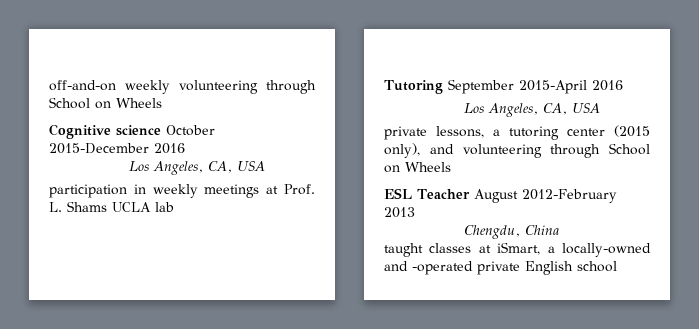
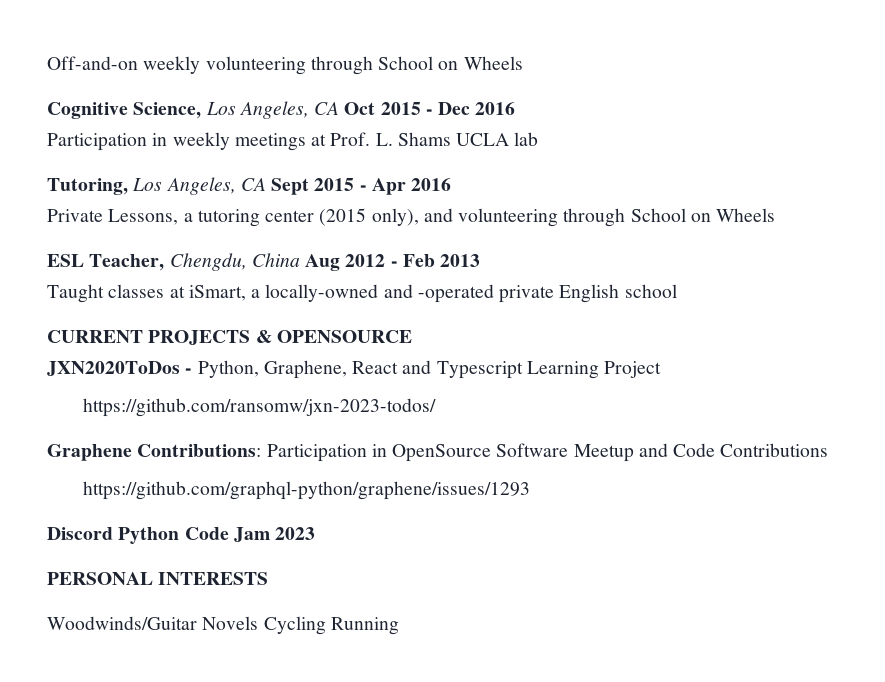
[49,80,116,91] off-and-on -> [47,56,138,70] Off-and-on
[116,125,215,136] [49,143,185,154] [128,161,265,175] [49,184,127,198] science October 2015-December 2016 // Los Angeles, CA, USA // participation -> [133,101,516,119] [47,133,147,151] Science, Los Angeles, CA Oct 2015 - Dec 2016 // Participation
[384,79,623,94] [463,103,600,117] [384,126,484,140] Tutoring September 2015-April 2016 // Los Angeles, CA, USA // private lessons, -> [47,177,452,195] [47,209,179,225] Tutoring, Los Angeles, CA Sept 2015 - Apr 2016 // Private Lessons,
[417,189,617,203] [384,207,415,218] [463,225,559,239] [384,243,423,257] Teacher August 2012-February 2013 // Chengdu, China // taught -> [89,253,481,271] [47,284,104,303] Teacher, Chengdu, China Aug 2012 - Feb 2013 // Taught
(617, 266) none -> [47,330,412,345] [47,360,662,379] [83,398,437,417] [47,443,829,462] [83,481,531,500] [47,527,316,544] [47,572,269,585] [47,616,399,635] // CURRENT PROJECTS & OPENSOURCE // JXN2020ToDos - Python, Graphene, React and Typescript Learning Project // https://github.com/ransomw/jxn-2023-todos/ // Graphene Contributions: Participation in OpenSource Software Meetup and Code Contributions // https://github.com/graphql-python/graphene/issues/1293 // Discord Python Code Jam 2023 // PERSONAL INTERESTS // Woodwinds/Guitar Novels Cycling Running

